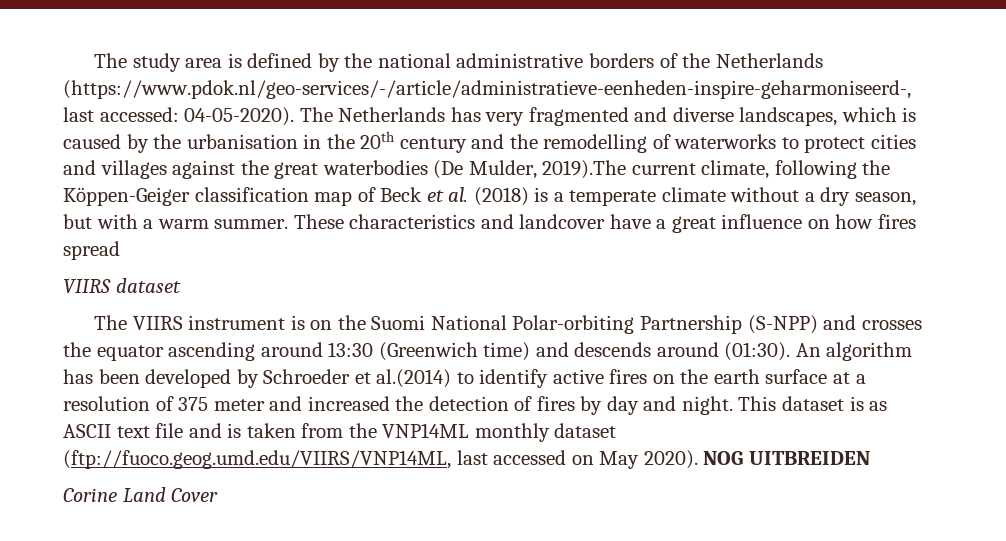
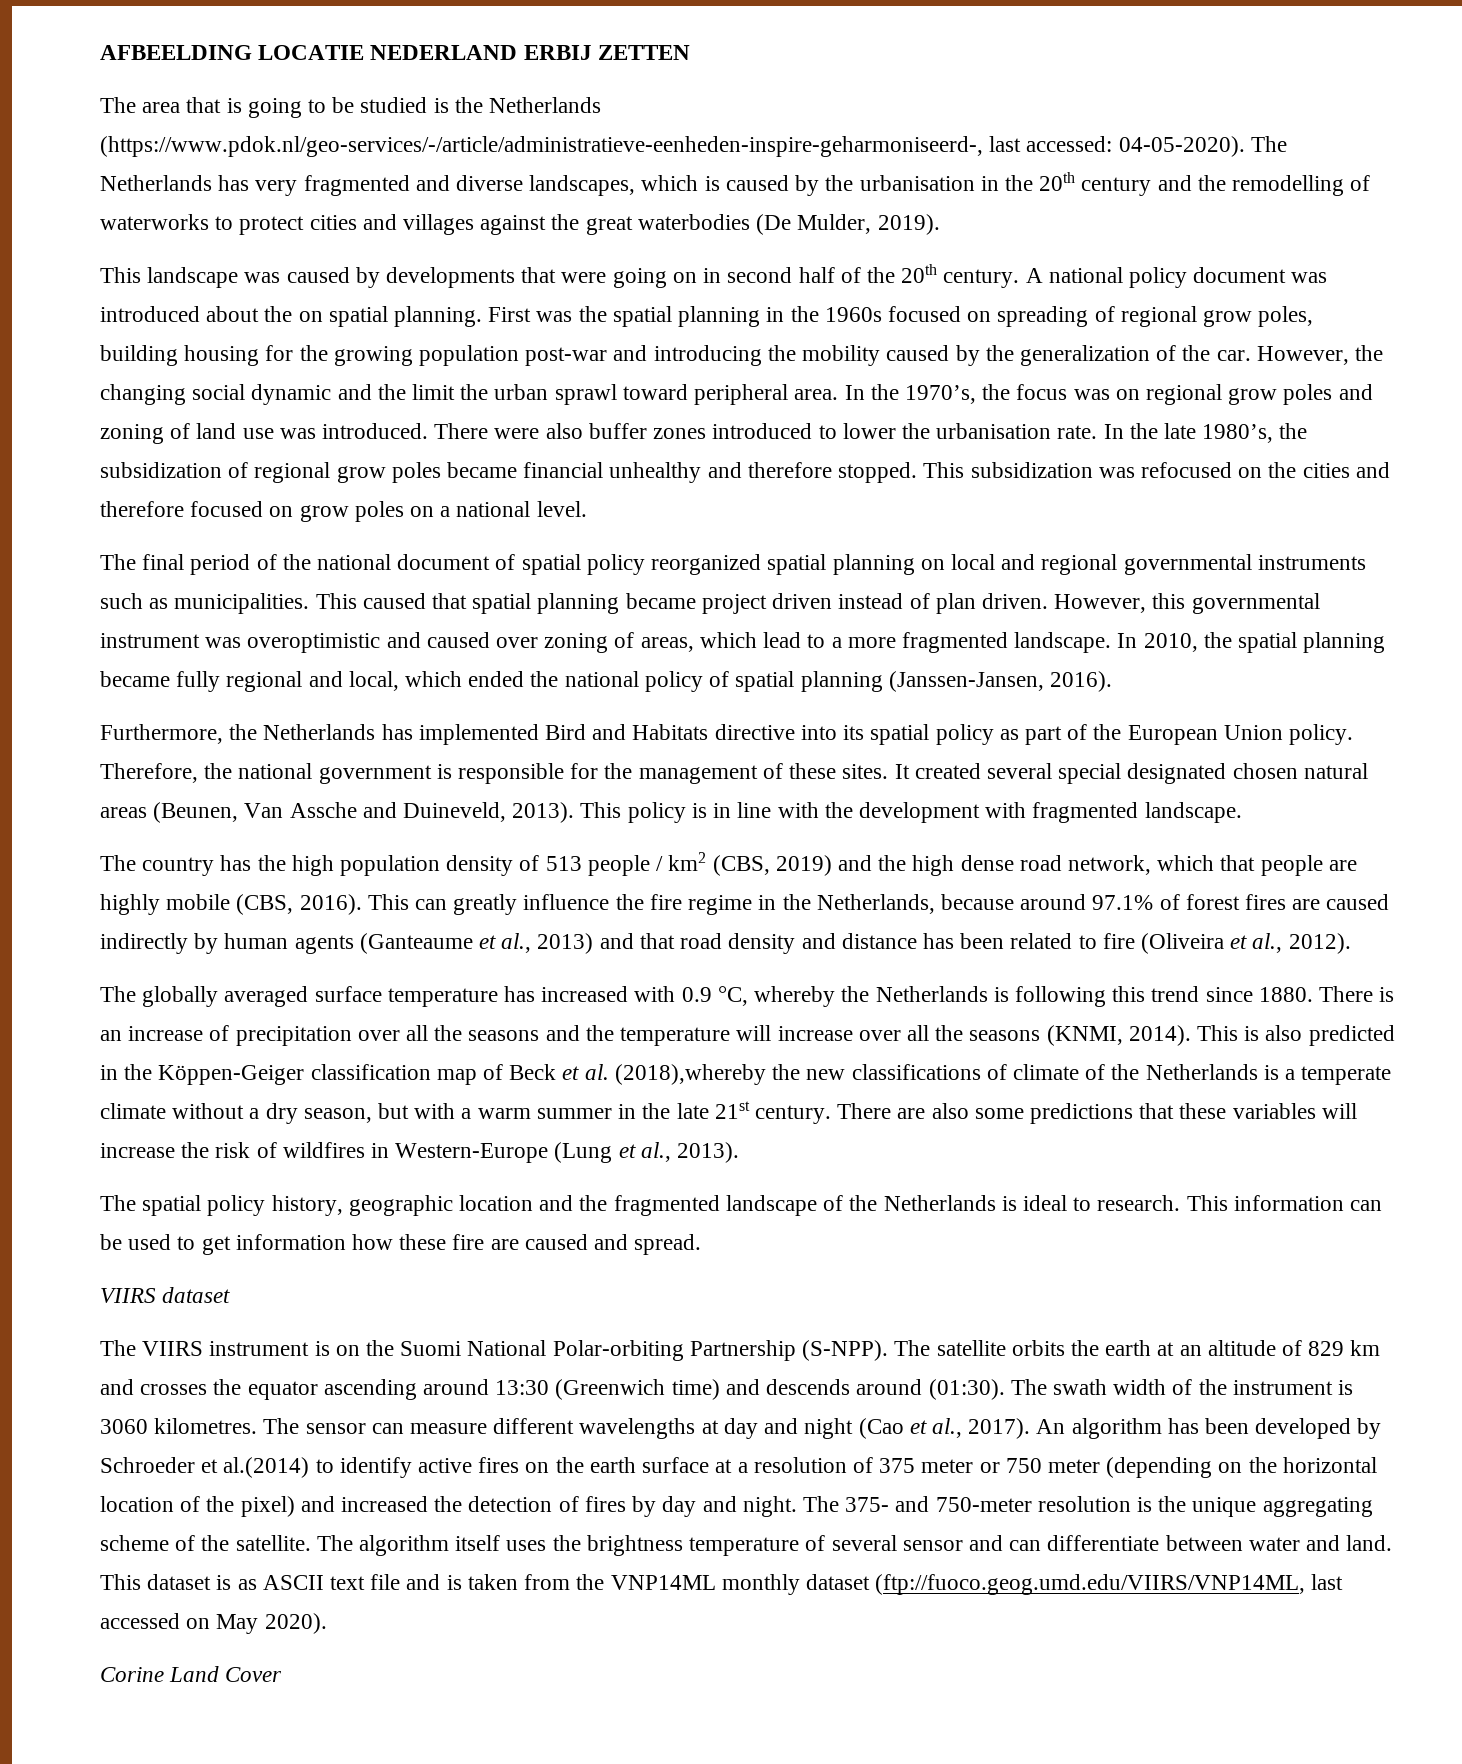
[94,53,678,72] The study area is defined by the national administrative borders of -> [100,45,690,60] [100,97,449,118] AFBEELDING LOCATIE NEDERLAND ERBIJ ZETTEN // The area that is going to be studied is
[542,160,857,179] 2019).The current climate, following -> [877,214,940,235] [100,264,1328,288] [100,306,1314,327] [100,345,1383,366] [100,384,1373,405] [100,423,1308,444] [100,462,1390,483] [100,501,587,522] [100,554,1366,575] [100,593,1320,614] [100,632,1386,653] [100,671,1112,692] [100,724,1353,745] [100,763,1368,784] [100,802,1242,823] [100,852,1357,876] [100,894,1390,915] [100,933,1351,954] [100,986,1395,1007] [100,1025,1395,1046] [100,1065,118,1080] 2019). // This landscape was caused by developments that were going on in second half of the 20th century. A national policy document was introduced about the on spatial planning. First was the spatial planning in the 1960s focused on spreading of regional grow poles, building housing for the growing population post-war and introducing the mobility caused by the generalization of the car. However, the changing social dynamic and the limit the urban sprawl toward peripheral area. In the 1970’s, the focus was on regional grow poles and zoning of land use was introduced. There were also buffer zones introduced to lower the urbanisation rate. In the late 1980’s, the subsidization of regional grow poles became financial unhealthy and therefore stopped. This subsidization was refocused on the cities and therefore focused on grow poles on a national level. // The final period of the national document of spatial policy reorganized spatial planning on local and regional governmental instruments such as municipalities. This caused that spatial planning became project driven instead of plan driven. However, this governmental instrument was overoptimistic and caused over zoning of areas, which lead to a more fragmented landscape. In 2010, the spatial planning became fully regional and local, which ended the national policy of spatial planning (Janssen-Jansen, 2016). // Furthermore, the Netherlands has implemented Bird and Habitats directive into its spatial policy as part of the European Union policy. Therefore, the national government is responsible for the management of these sites. It created several special designated chosen natural areas (Beunen, Van Assche and Duineveld, 2013). This policy is in line with the development with fragmented landscape. // The country has the high population density of 513 people / km2 (CBS, 2019) and the high dense road network, which that people are highly mobile (CBS, 2016). This can greatly influence the fire regime in the Netherlands, because around 97.1% of forest fires are caused indirectly by human agents (Ganteaume et al., 2013) and that road density and distance has been related to fire (Oliveira et al., 2012). // The globally averaged surface temperature has increased with 0.9 °C, whereby the Netherlands is following this trend since 1880. There is an increase of precipitation over all the seasons and the temperature will increase over all the seasons (KNMI, 2014). This is also predicted in
[473,187,529,206] (2018) -> [614,1064,1258,1085] (2018),whereby the new classifications of climate of the Netherlands
[214,214,917,233] [63,241,120,260] summer. These characteristics and landcover have a great influence on how fires spread -> [536,1101,1357,1124] [100,1142,740,1163] [100,1195,1382,1216] [100,1234,702,1255] summer in the late 21st century. There are also some predictions that these variables will increase the risk of wildfires in Western-Europe (Lung et al., 2013). // The spatial policy history, geographic location and the fragmented landscape of the Netherlands is ideal to research. This information can be used to get information how these fire are caused and spread.
[747,315,818,334] (S-NPP) -> [802,1340,1381,1361] (S-NPP). The satellite orbits the earth at an altitude of 829 km
(791, 351) none -> [1010,1379,1353,1395] [100,1418,1031,1439] The swath width of the instrument is 3060 kilometres. The sensor can measure different wavelengths at day and night (Cao et al., 2017).
(265, 405) none -> [979,1457,1377,1478] [100,1496,295,1517] or 750 meter (depending on the horizontal location of the pixel)
(733, 405) none -> [802,1496,1373,1517] [100,1535,1393,1556] The 375- and 750-meter resolution is the unique aggregating scheme of the satellite. The algorithm itself uses the brightness temperature of several sensor and can differentiate between water and land.
[703,451,870,465] NOG UITBREIDEN -> (327, 1623) none

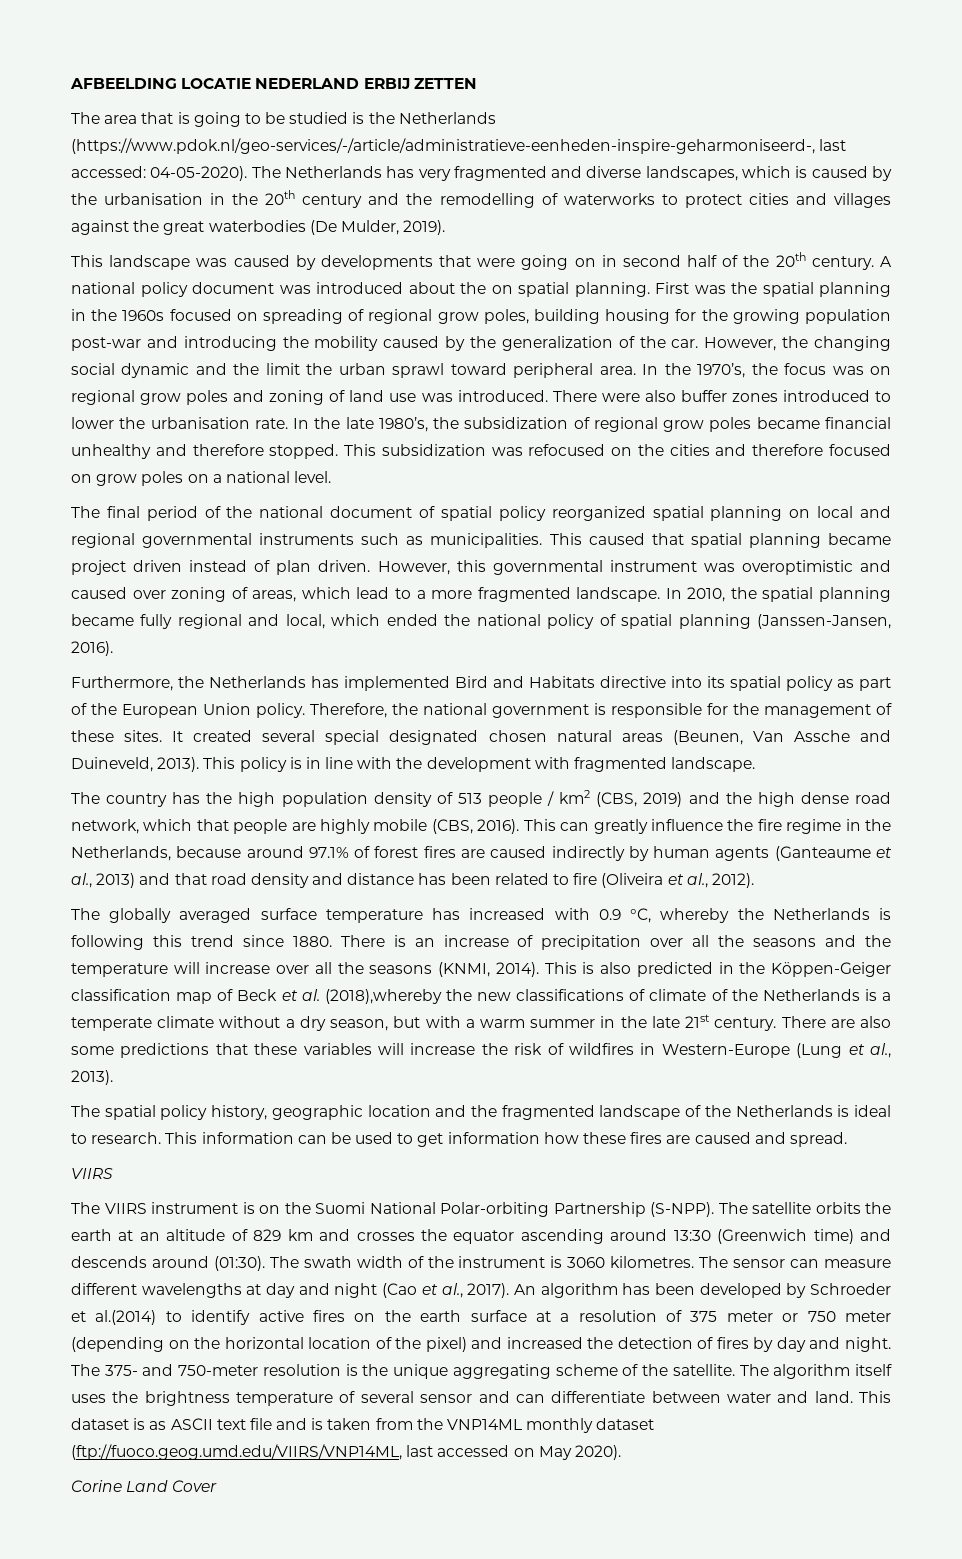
[452,1234,485,1250] fire -> [630,1132,663,1144] fires
[162,1287,231,1303] dataset -> (113, 1173) none

